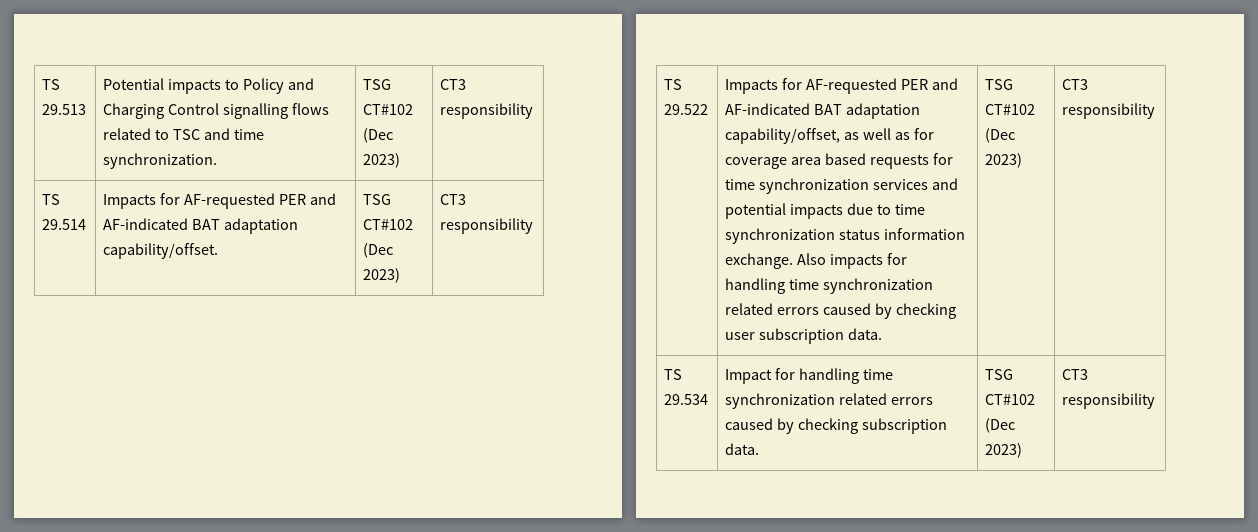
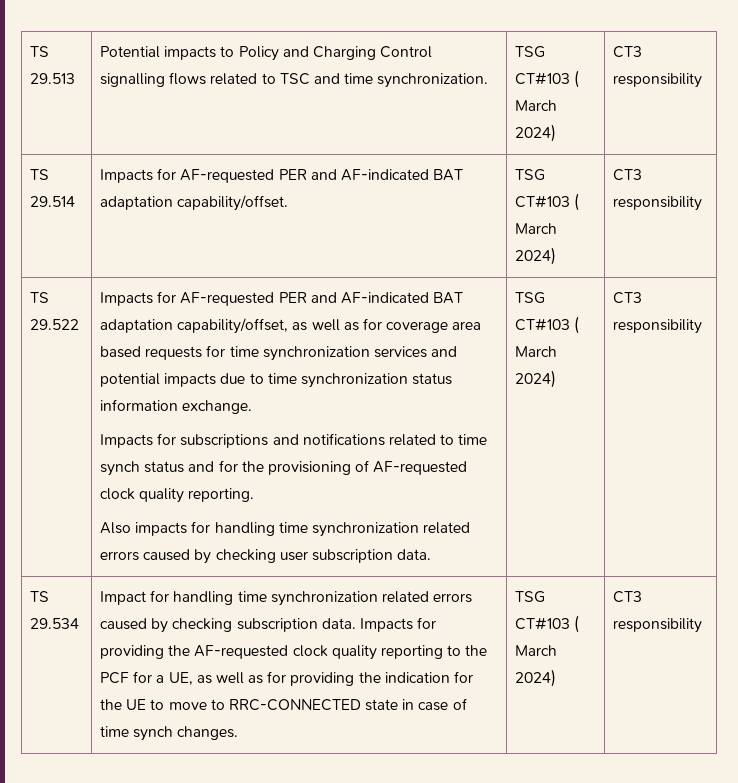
[363,104,414,115] [363,128,394,143] [363,153,401,168] CT#102 (Dec 2023) -> [514,70,580,88] [514,100,557,111] [514,124,556,142] CT#103 ( March 2024)
[363,219,414,230] [363,243,394,258] [363,268,401,283] CT#102 (Dec 2023) -> [514,193,580,211] [514,223,557,234] [514,247,556,265] CT#103 ( March 2024)
(794, 261) none -> [99,433,488,448] [99,460,468,476] [99,488,255,503] // Impacts for subscriptions and notifications related to time synch status and for the provisioning of AF-requested clock quality reporting. //
[985,104,1036,115] [985,128,1016,143] [985,153,1023,168] CT#102 (Dec 2023) -> [514,316,580,334] [514,346,557,357] [514,370,556,388] CT#103 ( March 2024)
[985,369,1014,380] [985,394,1036,405] [985,418,1016,433] [985,443,1023,458] | TSG CT#102 (Dec 2023) -> [359,617,437,632] [99,645,488,660] [99,671,474,686] [99,698,467,711] [99,726,239,741] [514,591,545,603] [514,615,580,633] [514,645,557,656] [514,669,556,687] Impacts for providing the AF-requested clock quality reporting to the PCF for a UE, as well as for providing the indication for the UE to move to RRC-CONNECTED state in case of time synch changes. | TSG CT#103 ( March 2024)

